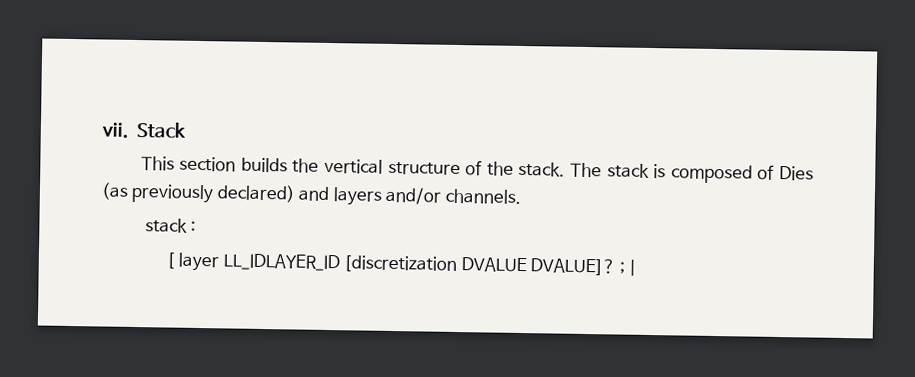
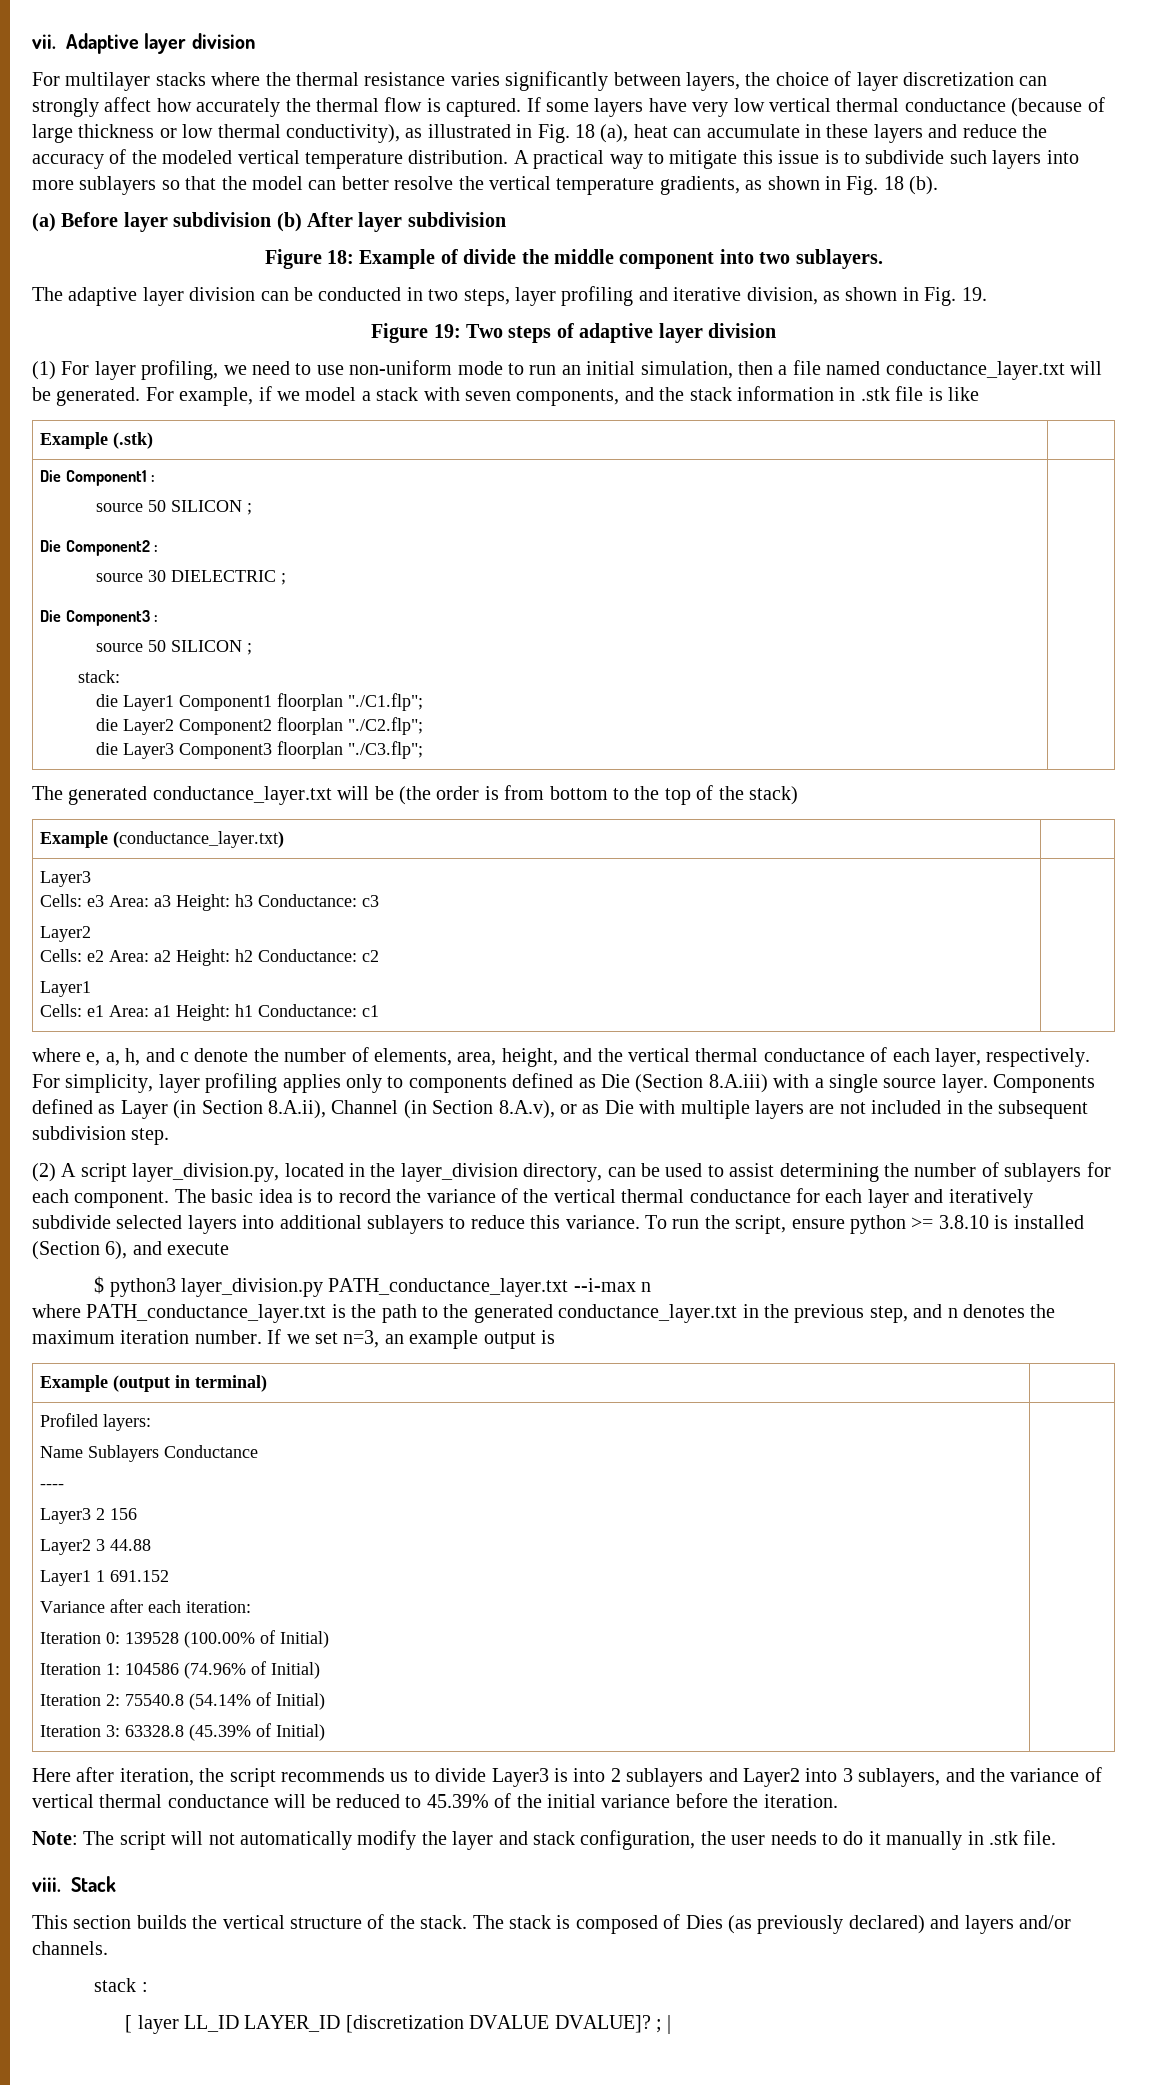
(129, 130) none -> [66,33,255,54] [32,71,1048,91] [32,97,1105,117] [32,124,1047,143] [32,149,1079,169] [32,176,939,195] [32,212,506,232] [264,249,883,269] [32,286,987,306] [371,323,776,343] [32,360,1102,380] [32,386,979,406] [40,432,154,449] [40,470,155,486] [96,500,253,515] [40,540,158,556] [96,570,287,585] [40,610,158,626] [96,640,253,655] [77,670,120,683] [96,693,424,711] [96,717,424,735] [96,741,424,759] [32,785,798,805] [40,831,285,848] [40,871,92,887] [40,894,380,911] [40,926,92,942] [40,949,380,966] [40,981,92,997] [40,1004,380,1021] [32,1047,1091,1067] [32,1073,1096,1093] [32,1099,1089,1119] [32,1126,170,1145] [32,1162,1111,1182] [32,1188,1033,1208] [32,1215,1084,1234] [32,1241,230,1260] [94,1276,652,1297] [32,1304,1056,1323] [32,1329,555,1349] [40,1375,268,1392] [40,1413,152,1431] [40,1445,259,1462] [40,1484,65,1489] [40,1508,138,1524] [40,1539,152,1555] [40,1570,170,1586] [40,1599,252,1613] [40,1630,330,1648] [40,1661,321,1679] [40,1692,326,1710] [40,1723,326,1741] [32,1767,1102,1787] [32,1793,838,1808] [32,1830,1057,1850] [32,1877,61,1892] Adaptive layer division // For multilayer stacks where the thermal resistance varies significantly between layers, the choice of layer discretization can strongly affect how accurately the thermal flow is captured. If some layers have very low vertical thermal conductance (because of large thickness or low thermal conductivity), as illustrated in Fig. 18 (a), heat can accumulate in these layers and reduce the accuracy of the modeled vertical temperature distribution. A practical way to mitigate this issue is to subdivide such layers into more sublayers so that the model can better resolve the vertical temperature gradients, as shown in Fig. 18 (b). // (a) Before layer subdivision (b) After layer subdivision // Figure 18: Example of divide the middle component into two sublayers. // The adaptive layer division can be conducted in two steps, layer profiling and iterative division, as shown in Fig. 19. // Figure 19: Two steps of adaptive layer division // (1) For layer profiling, we need to use non-uniform mode to run an initial simulation, then a file named conductance_layer.txt will be generated. For example, if we model a stack with seven components, and the stack information in .stk file is like // Example (.stk) | // Die Component1 : // source 50 SILICON ; // Die Component2 : // source 30 DIELECTRIC ; // Die Component3 : // source 50 SILICON ; // stack: // die Layer1 Component1 floorplan "./C1.flp"; // die Layer2 Component2 floorplan "./C2.flp"; // die Layer3 Component3 floorplan "./C3.flp"; | // The generated conductance_layer.txt will be (the order is from bottom to the top of the stack) // Example (conductance_layer.txt) | // Layer3 // Cells: e3 Area: a3 Height: h3 Conductance: c3 // Layer2 // Cells: e2 Area: a2 Height: h2 Conductance: c2 // Layer1 // Cells: e1 Area: a1 Height: h1 Conductance: c1 | // where e, a, h, and c denote the number of elements, area, height, and the vertical thermal conductance of each layer, respectively. For simplicity, layer profiling applies only to components defined as Die (Section 8.A.iii) with a single source layer. Components defined as Layer (in Section 8.A.ii), Channel (in Section 8.A.v), or as Die with multiple layers are not included in the subsequent subdivision step. // (2) A script layer_division.py, located in the layer_division directory, can be used to assist determining the number of sublayers for each component. The basic idea is to record the variance of the vertical thermal conductance for each layer and iteratively subdivide selected layers into additional sublayers to reduce this variance. To run the script, ensure python >= 3.8.10 is installed (Section 6), and execute // $ python3 layer_division.py PATH_conductance_layer.txt --i-max n // where PATH_conductance_layer.txt is the path to the generated conductance_layer.txt in the previous step, and n denotes the maximum iteration number. If we set n=3, an example output is // Example (output in terminal) | // Profiled layers: // Name Sublayers Conductance // ---- // Layer3 2 156 // Layer2 3 44.88 // Layer1 1 691.152 // Variance after each iteration: // Iteration 0: 139528 (100.00% of Initial) // Iteration 1: 104586 (74.96% of Initial) // Iteration 2: 75540.8 (54.14% of Initial) // Iteration 3: 63328.8 (45.39% of Initial) | // Here after iteration, the script recommends us to divide Layer3 is into 2 sublayers and Layer2 into 3 sublayers, and the variance of vertical thermal conductance will be reduced to 45.39% of the initial variance before the iteration. // Note: The script will not automatically modify the layer and stack configuration, the user needs to do it manually in .stk file. // viii.
[222,253,340,272] LL_IDLAYER_ID -> [184,2015,341,2032] LL_ID LAYER_ID

